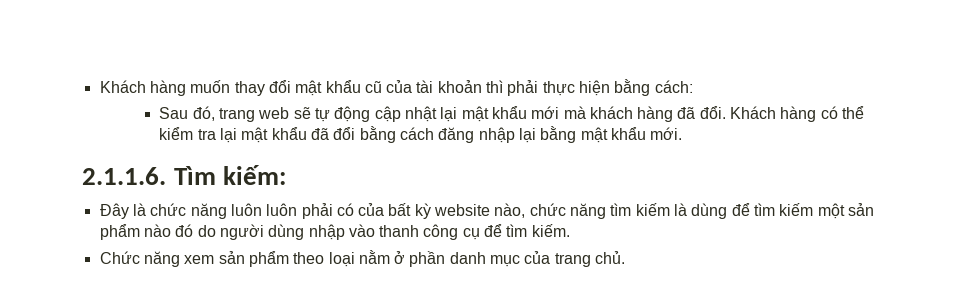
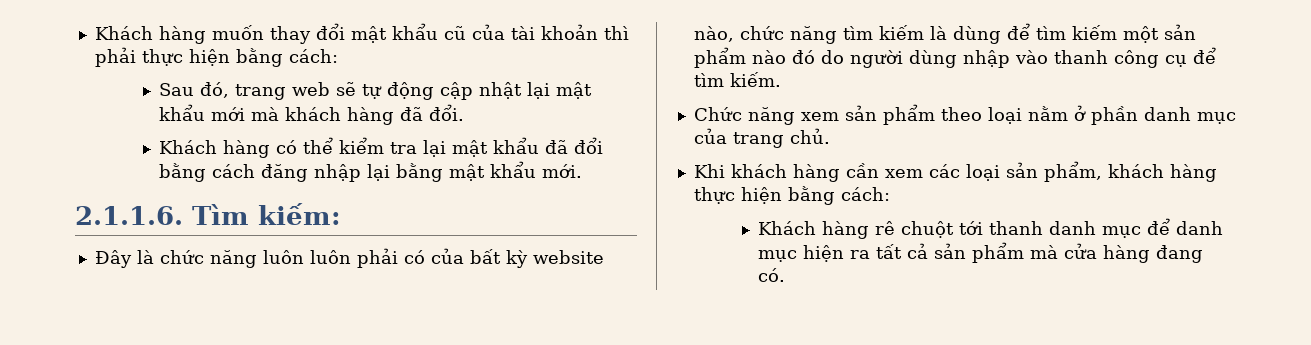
(726, 112) none -> (465, 112) //
(626, 257) none -> [693,161,1217,182] [693,186,890,205] [758,218,1224,239] [758,242,1204,263] [758,268,786,282] // Khi khách hàng cần xem các loại sản phẩm, khách hàng thực hiện bằng cách: // Khách hàng rê chuột tới thanh danh mục để danh mục hiện ra tất cả sản phẩm mà cửa hàng đang có.

